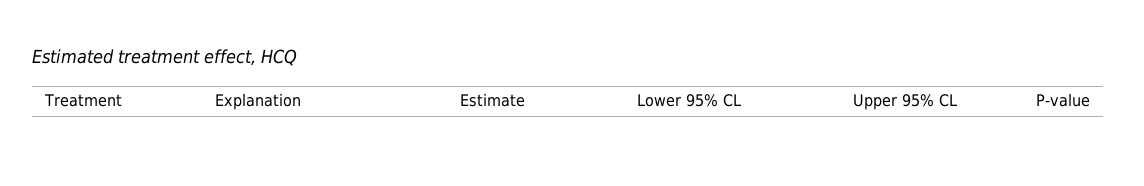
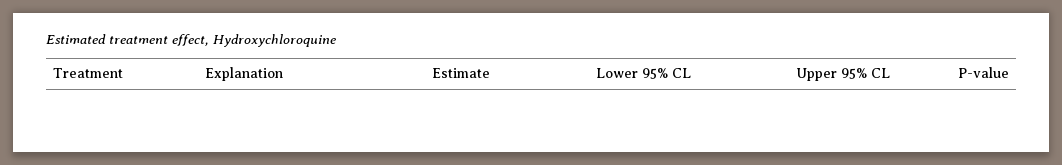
[261,49,297,66] HCQ -> [213,34,336,47] Hydroxychloroquine

